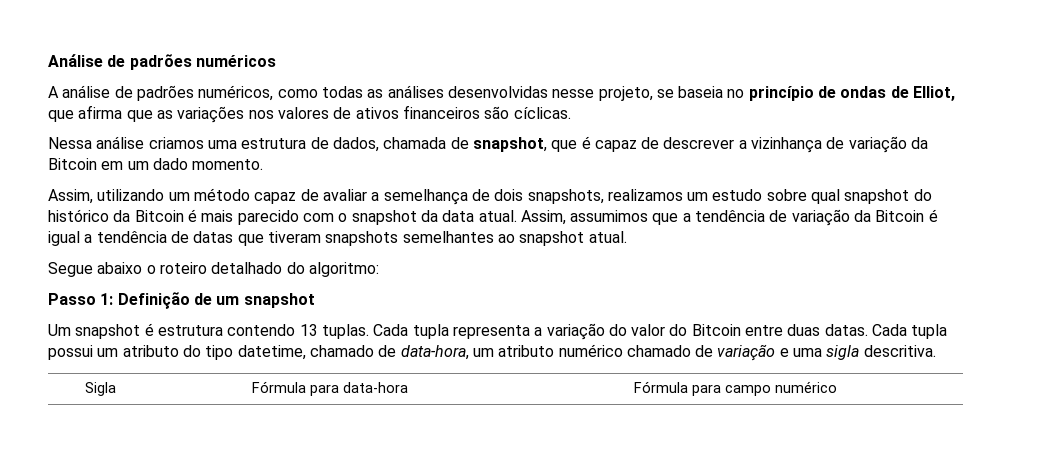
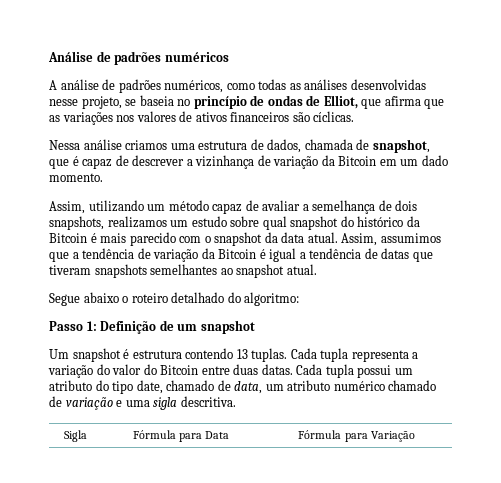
[237,345,469,360] datetime, chamado de data-hora, -> [136,380,263,394] date, chamado de data,
[342,382,408,393] [634,381,837,396] data-hora | Fórmula para campo numérico -> [205,431,230,439] [298,430,415,442] Data | Fórmula para Variação

